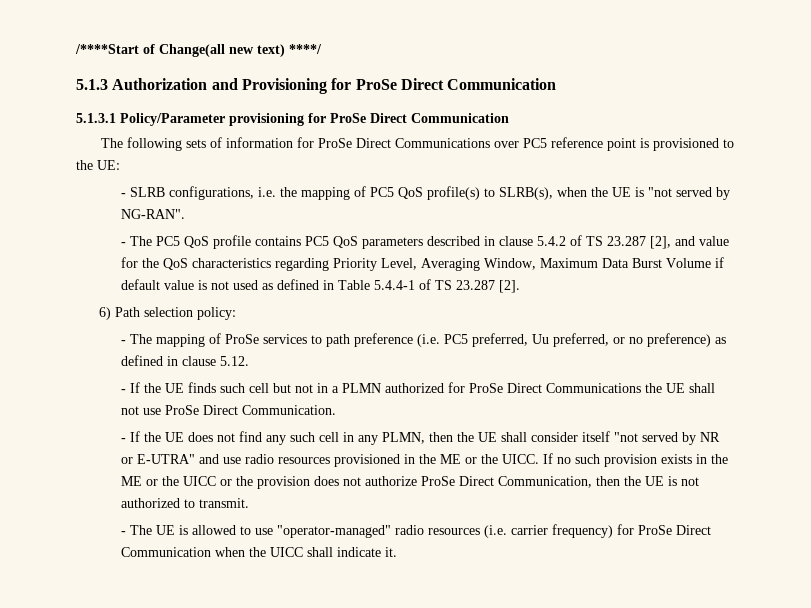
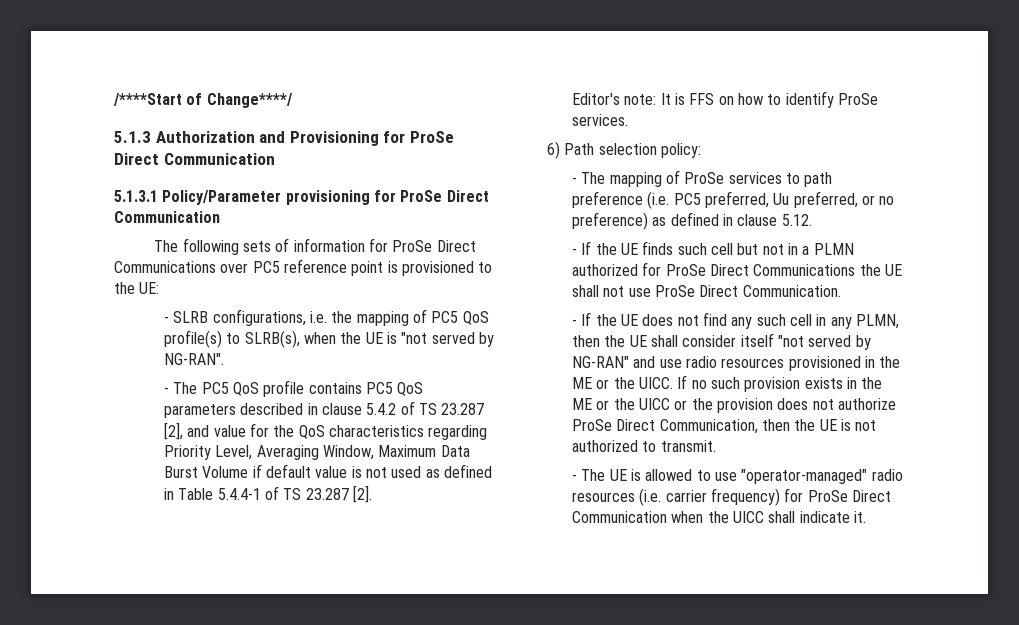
[159,44,322,57] Change(all new text) ****/ -> [206,93,293,108] Change****/
(521, 286) none -> [572,91,878,108] [572,114,629,126] // Editor's note: It is FFS on how to identify ProSe services.
[700,432,721,442] [121,454,196,464] NR or E-UTRA" -> [572,356,630,368] NG-RAN"

